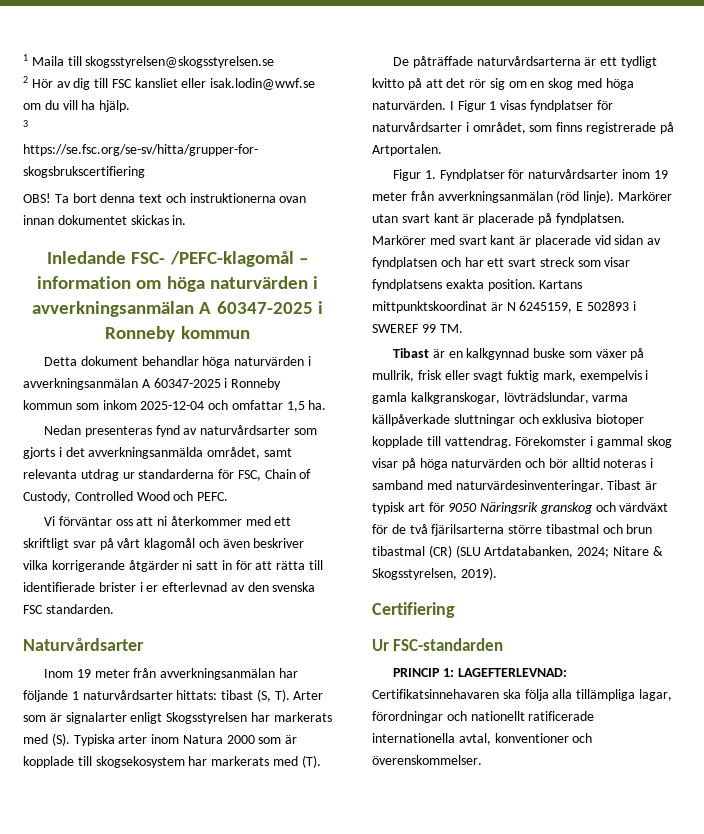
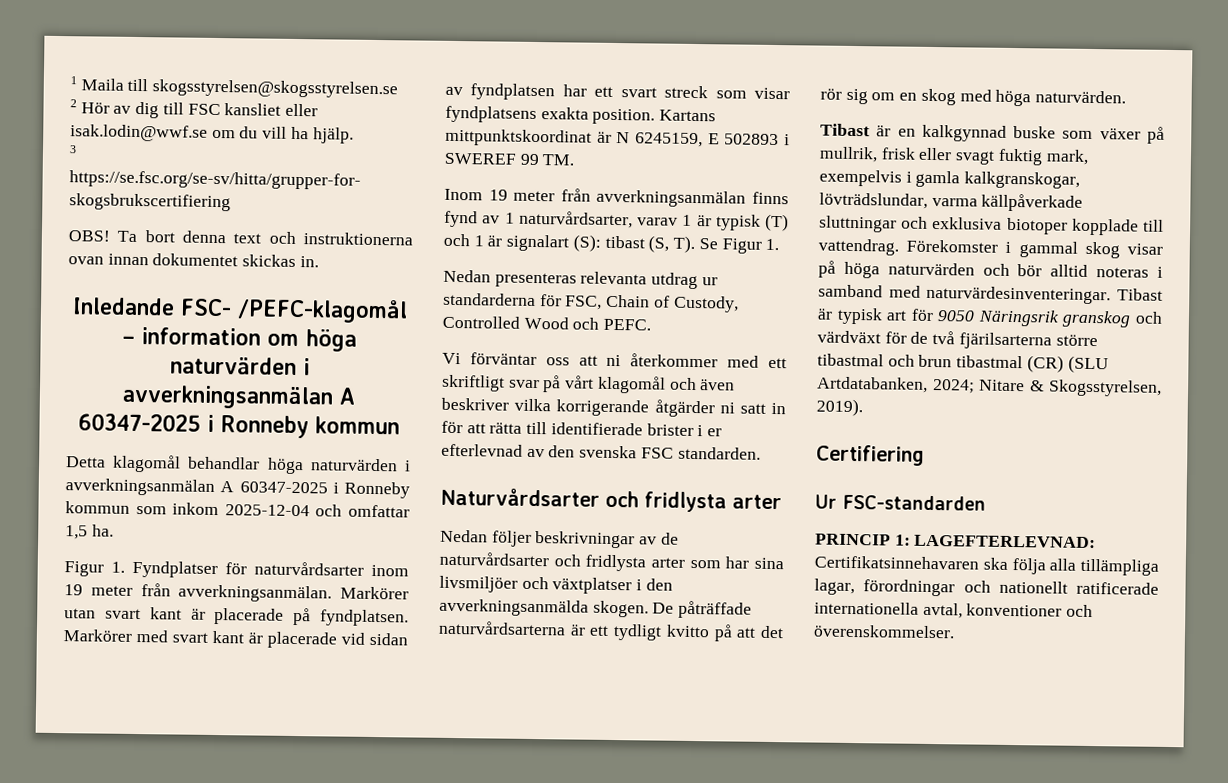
[80,356,138,366] dokument -> [112,454,182,473] klagomål
[44,425,317,437] [23,447,292,459] Nedan presenteras fynd av naturvårdsarter som gjorts i det avverkningsanmälda området, samt -> [64,560,409,579] [64,583,409,603] [64,607,409,627] [63,629,408,649] [445,83,790,101] [445,105,717,125] [445,128,790,148] [444,152,575,166] [444,188,789,208] [444,210,789,232] [443,233,780,254] [443,269,577,288] Figur 1. Fyndplatser för naturvårdsarter inom 19 meter från avverkningsanmälan. Markörer utan svart kant är placerade på fyndplatsen. Markörer med svart kant är placerade vid sidan av fyndplatsen har ett svart streck som visar fyndplatsens exakta position. Kartans mittpunktskoordinat är N 6245159, E 502893 i SWEREF 99 TM. // Inom 19 meter från avverkningsanmälan finns fynd av 1 naturvårdsarter, varav 1 är typisk (T) och 1 är signalart (S): tibast (S, T). Se Figur 1. // Nedan presenteras
[44,668,298,680] [23,689,324,702] [23,712,332,724] [23,733,298,746] [23,755,321,768] // Inom 19 meter från avverkningsanmälan har följande 1 naturvårdsarter hittats: tibast (S, T). Arter som är signalarter enligt Skogsstyrelsen har markerats med (S). Typiska arter inom Natura 2000 som är kopplade till skogsekosystem har markerats med (T). // -> [605,490,782,513] [440,529,679,549] [439,551,784,572] [439,575,673,595] [439,598,649,618] och fridlysta arter // Nedan följer beskrivningar av de naturvårdsarter och fridlysta arter som har sina livsmiljöer och växtplatser i den avverkningsanmälda skogen.
[449,100,613,112] [372,122,674,134] [372,144,442,156] [393,169,668,181] [372,190,672,203] [372,213,625,225] [372,235,662,247] [372,257,631,269] [372,279,583,291] [372,301,636,313] [372,324,463,333] I Figur 1 visas fyndplatser för naturvårdsarter i området, som finns registrerade på Artportalen. // Figur 1. Fyndplatser för naturvårdsarter inom 19 meter från avverkningsanmälan (röd linje). Markörer utan svart kant är placerade på fyndplatsen. Markörer med svart kant är placerade vid sidan av fyndplatsen och har ett svart streck som visar fyndplatsens exakta position. Kartans mittpunktskoordinat är N 6245159, E 502893 i SWEREF 99 TM. -> (1127, 97) none

